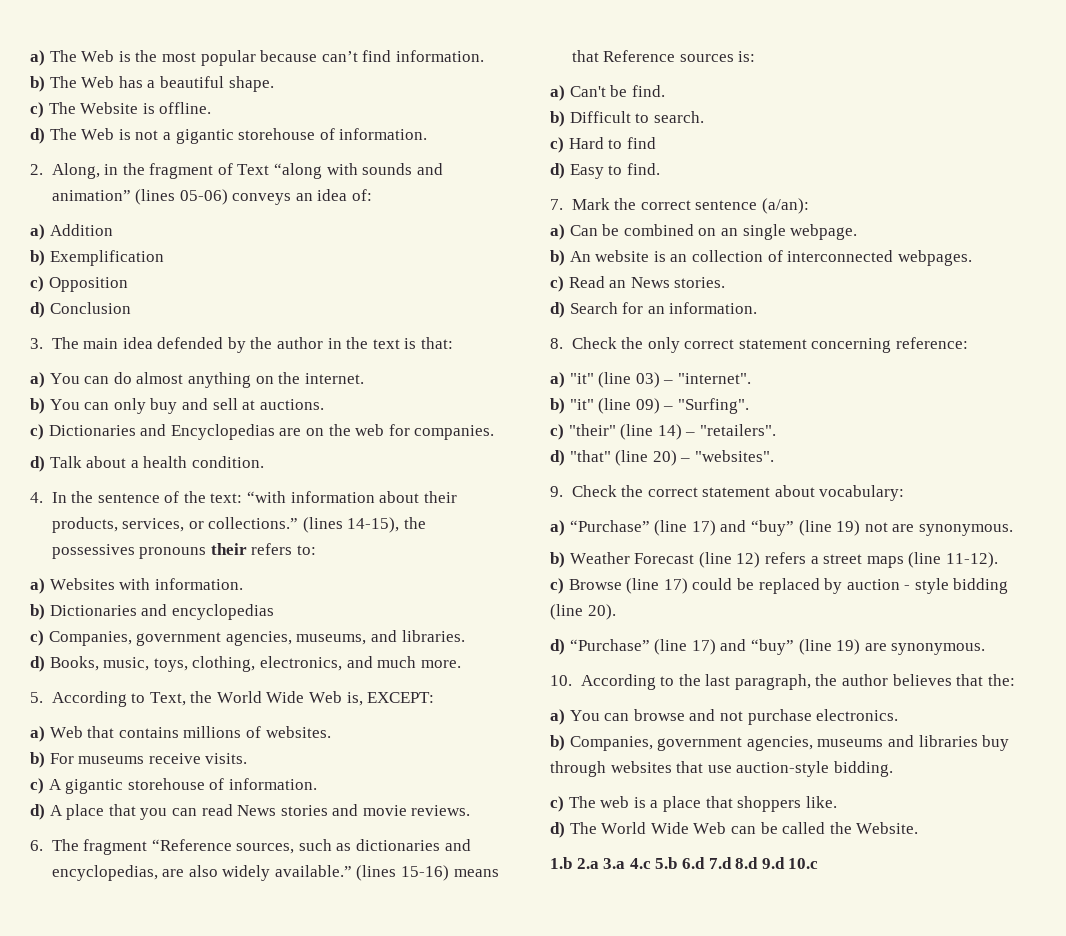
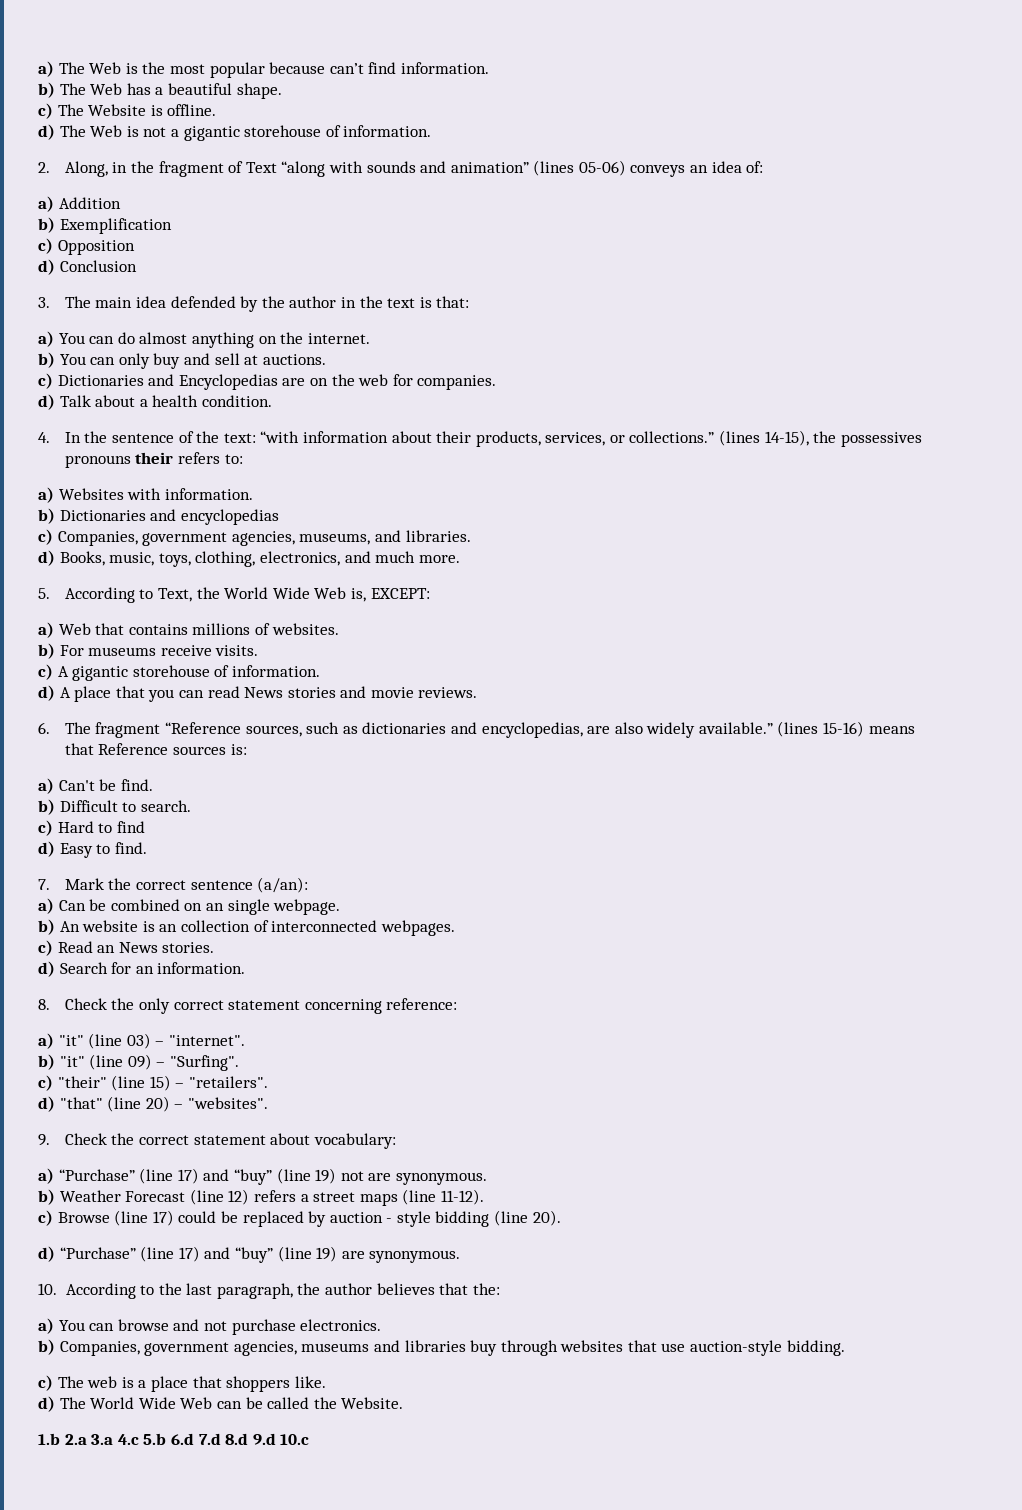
[657,424,682,440] 14) -> [149,1075,171,1091] 15)

